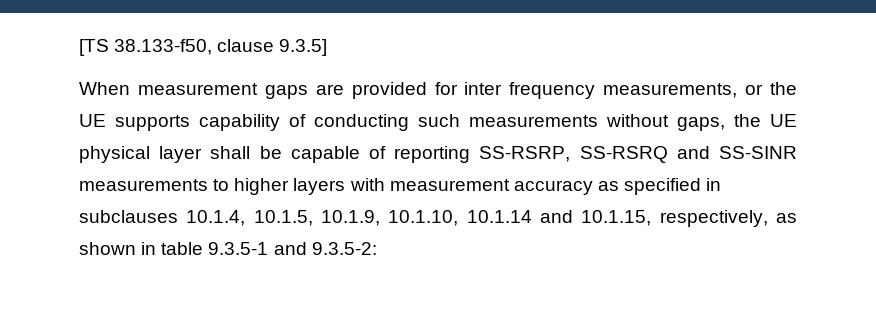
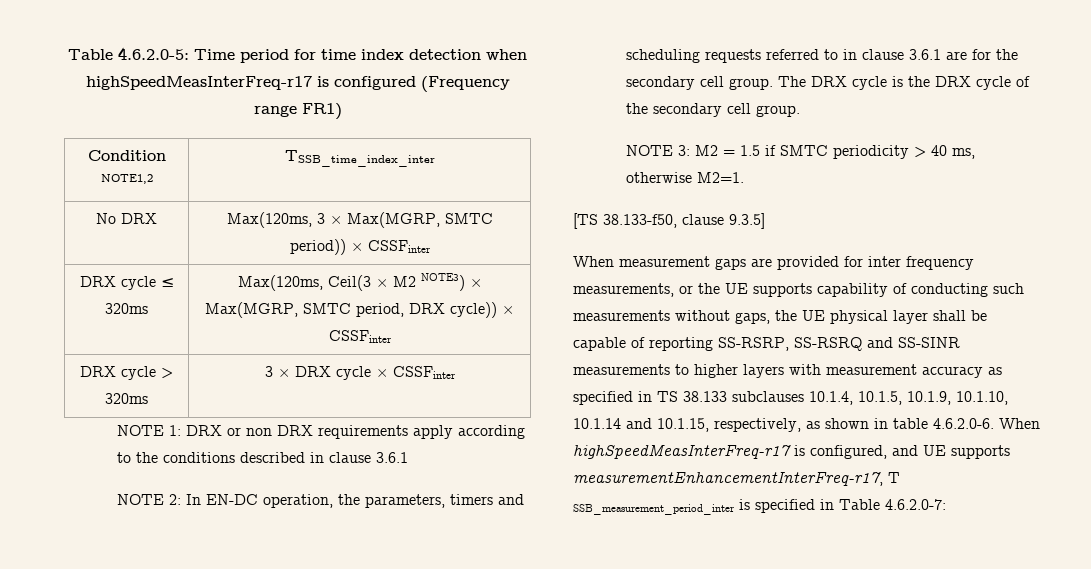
(79, 47) none -> [68,47,527,63] [85,76,510,92] [253,103,342,120] [87,150,166,161] [100,174,153,184] [284,150,435,167] [96,213,157,224] [226,212,493,228] [289,239,430,255] [79,276,174,290] [105,303,148,314] [237,273,482,291] [205,302,514,318] [328,330,391,343] [80,366,173,380] [105,393,148,404] [264,366,455,380] [116,425,525,439] [116,452,408,463] [116,494,524,508] [625,49,1018,63] [625,76,1030,90] [625,103,800,117] [625,145,975,159] [625,172,744,183] Table 4.6.2.0-5: Time period for time index detection when highSpeedMeasInterFreq-r17 is configured (Frequency range FR1) // Condition NOTE1,2 | TSSB_time_index_inter // No DRX | Max(120ms, 3 × Max(MGRP, SMTC period)) × CSSFinter // DRX cycle ≤ 320ms | Max(120ms, Ceil(3 × M2 NOTE3) × Max(MGRP, SMTC period, DRX cycle)) × CSSFinter // DRX cycle > 320ms | 3 × DRX cycle × CSSFinter // NOTE 1: DRX or non DRX requirements apply according to the conditions described in clause 3.6.1 // NOTE 2: In EN-DC operation, the parameters, timers and scheduling requests referred to in clause 3.6.1 are for the secondary cell group. The DRX cycle is the DRX cycle of the secondary cell group. // NOTE 3: M2 = 1.5 if SMTC periodicity > 40 ms, otherwise M2=1. //
(722, 184) none -> [657,391,727,402] TS 38.133
[208,242,377,255] 9.3.5-1 and 9.3.5-2: -> [933,418,1040,429] [573,444,1010,459] [573,472,900,486] [573,499,946,515] 4.6.2.0-6. When highSpeedMeasInterFreq-r17 is configured, and UE supports measurementEnhancementInterFreq-r17, T SSB_measurement_period_inter is specified in Table 4.6.2.0-7:

